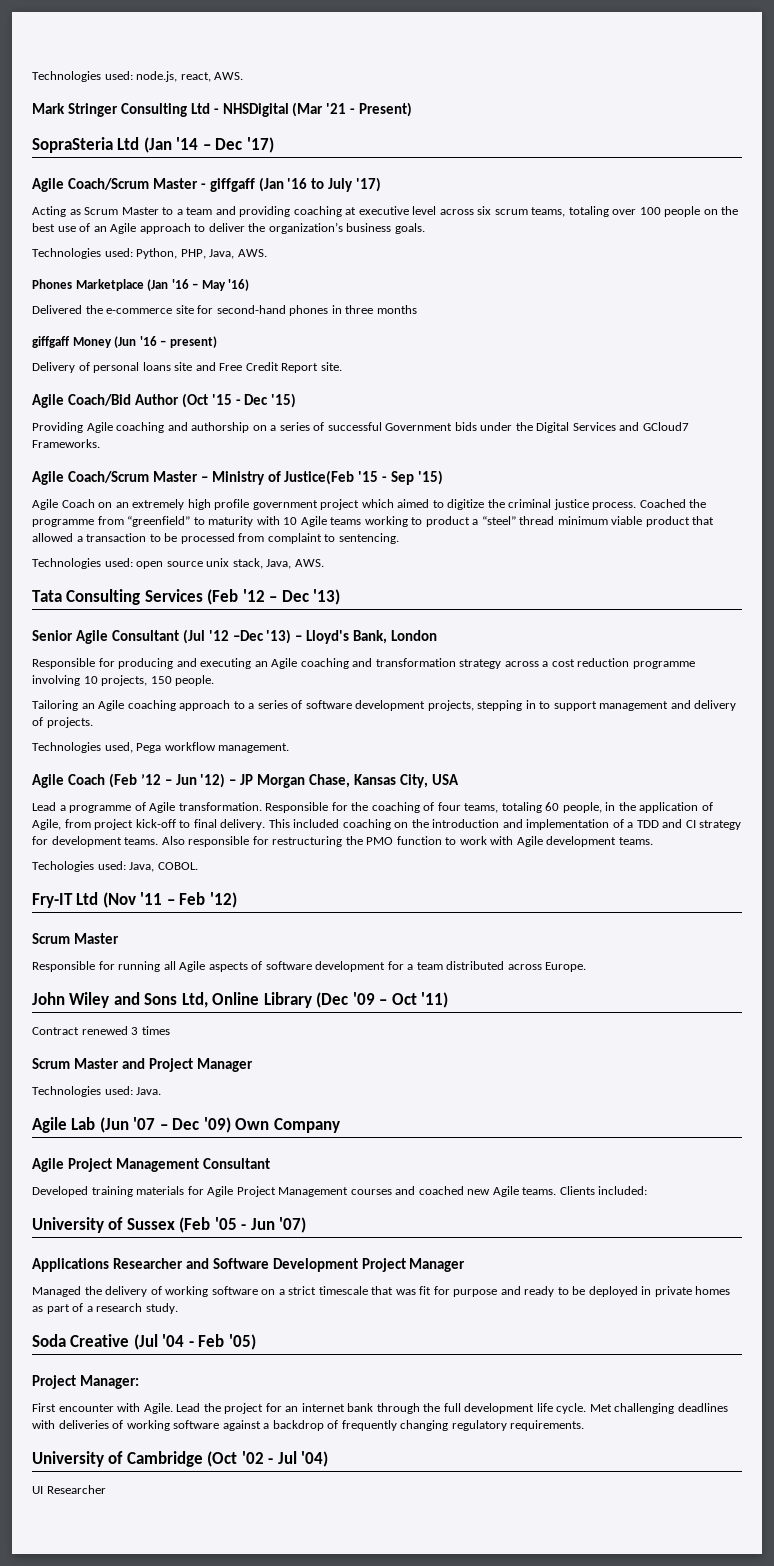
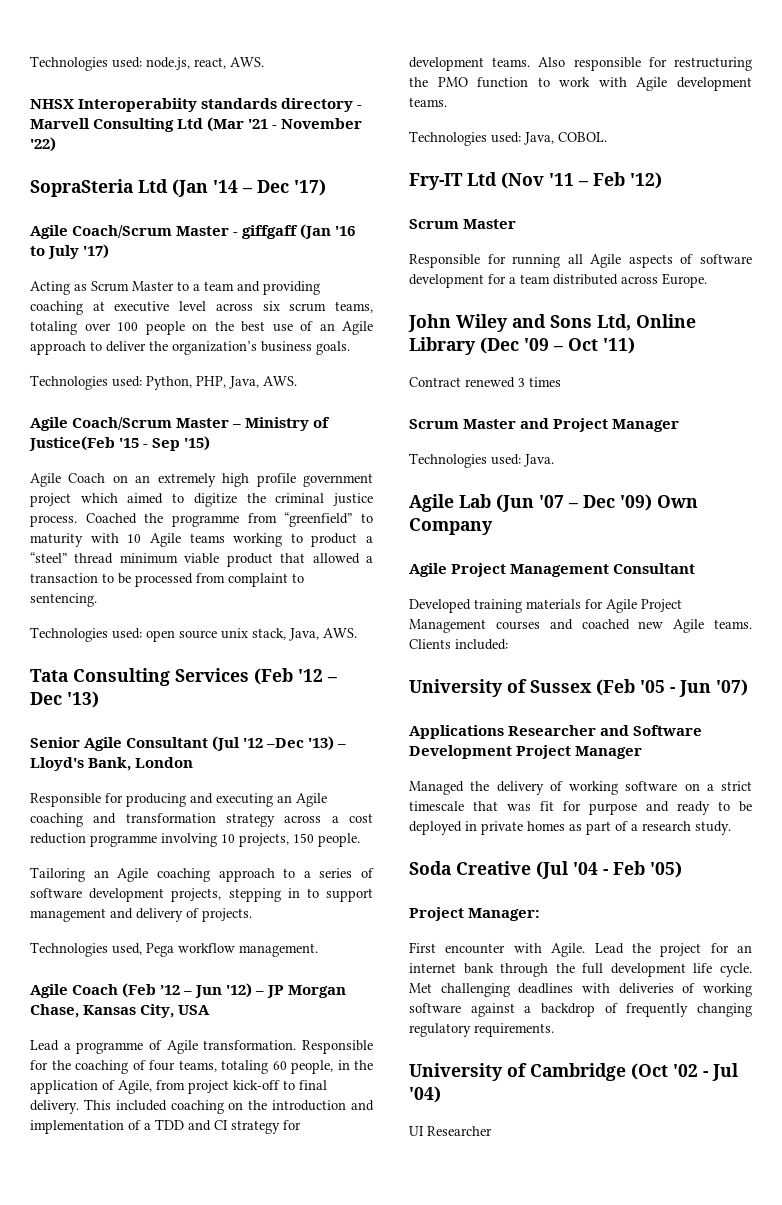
[32,103,289,117] Mark Stringer Consulting Ltd - NHSDigital -> [30,98,363,112] [30,118,204,132] NHSX Interoperabiity standards directory - Marvell Consulting Ltd
[359,102,413,117] Present) -> [281,118,363,129] [30,137,56,152] November '22)
[32,279,250,291] [32,305,417,316] [32,336,217,348] [32,362,342,373] [32,393,297,408] [32,422,689,433] [32,439,100,448] // Phones Marketplace (Jan '16 – May '16) // Delivered the e-commerce site for second-hand phones in three months // giffgaff Money (Jun '16 – present) // Delivery of personal loans site and Free Credit Report site. // Agile Coach/Bid Author (Oct '15 - Dec '15) // Providing Agile coaching and authorship on a series of successful Government bids under the Digital Services and GCloud7 Frameworks. -> (297, 381) none
[32,861,94,872] Techologies -> [409,131,487,146] Technologies

